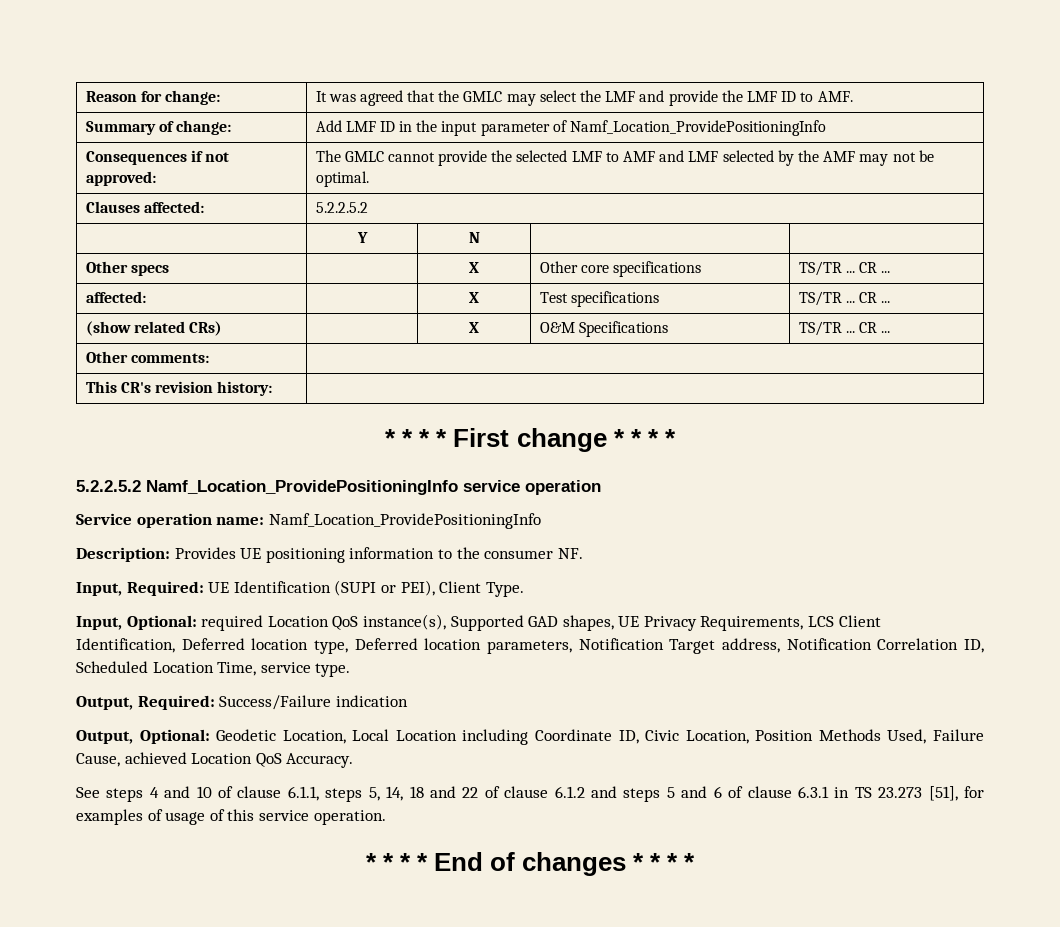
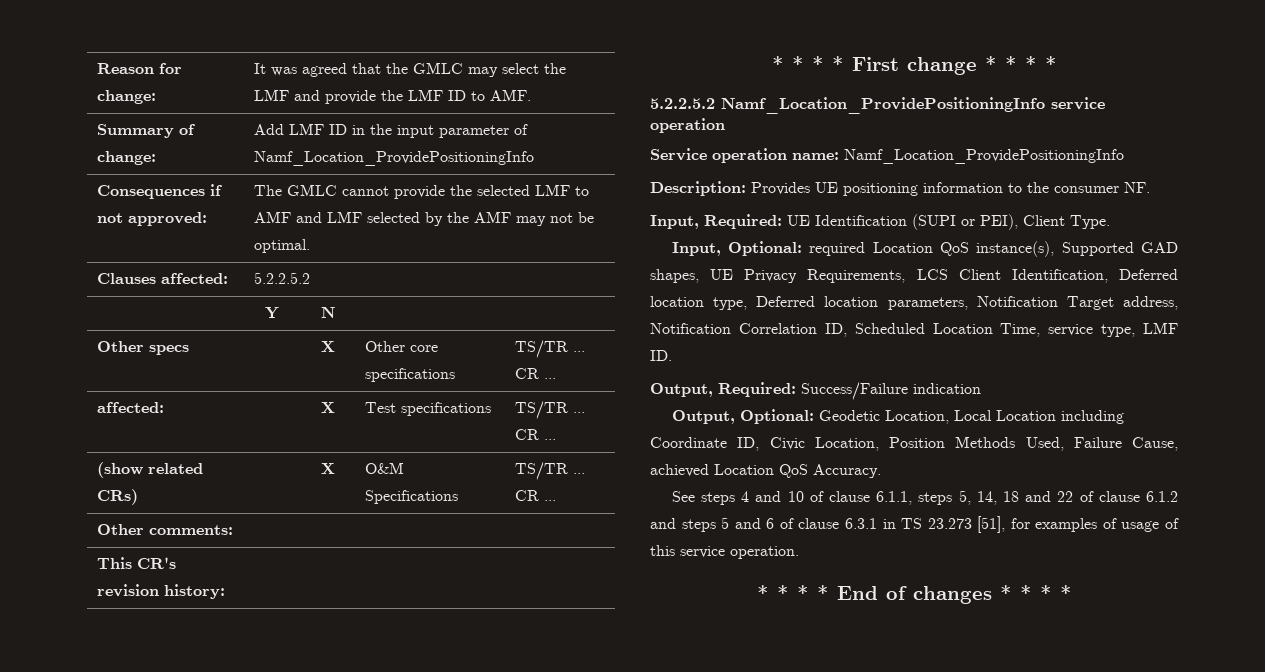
[315,663,351,677] type. -> [1101,322,1178,337] [650,350,672,361] type, LMF ID.

